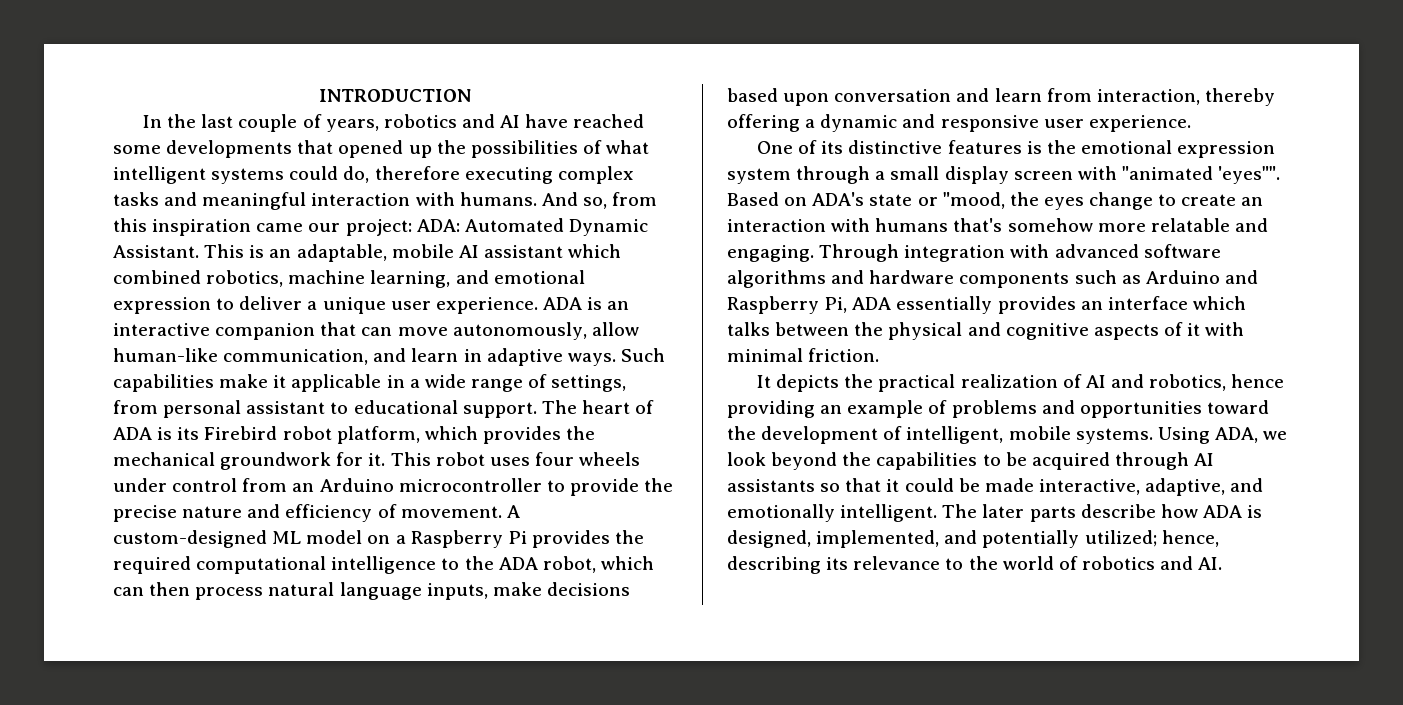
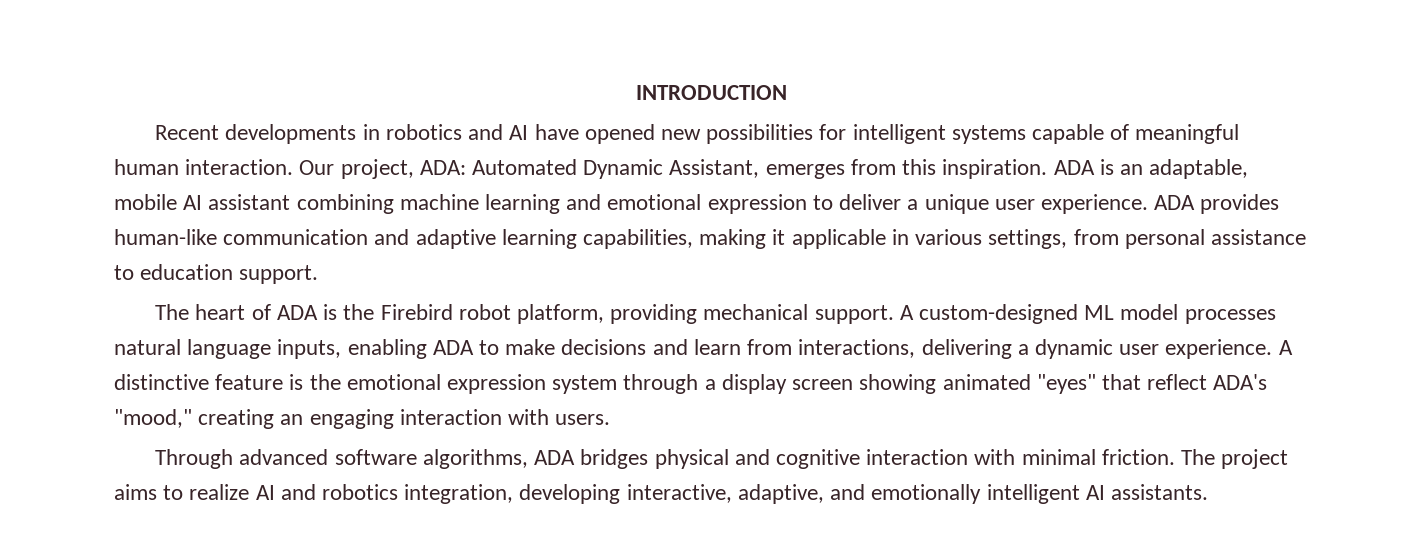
[143,114,645,132] [113,140,650,158] [113,166,634,184] [113,192,658,210] [113,218,648,236] [113,244,245,258] In the last couple of years, robotics and AI have reached some developments that opened up the possibilities of what intelligent systems could do, therefore executing complex tasks and meaningful interaction with humans. And so, from this inspiration came our project: ADA: Automated Dynamic Assistant. This -> [155,124,1240,144] [114,159,1095,179] Recent developments in robotics and AI have opened new possibilities for intelligent systems capable of meaningful human interaction. Our project, ADA: Automated Dynamic Assistant, emerges from this inspiration. ADA
[568,244,622,258] [113,270,451,288] which combined robotics, machine learning, -> [296,194,561,214] combining machine learning
[587,297,630,310] [113,322,639,340] [113,348,665,366] [113,374,627,392] [113,400,537,418] is an interactive companion that can move autonomously, allow human-like communication, and learn in adaptive ways. Such capabilities make it applicable in a wide range of settings, from personal assistant to educational support. -> [1200,194,1280,214] [114,229,1306,249] [114,264,319,284] provides human-like communication and adaptive learning capabilities, making it applicable in various settings, from personal assistance to education support. //
[177,427,200,440] its -> [343,304,375,320] the
[424,426,596,444] [113,452,641,470] [113,478,674,496] [113,504,520,522] [113,530,645,548] [113,556,654,574] [113,582,630,600] [727,88,1275,106] [727,114,1191,132] [757,140,1022,154] which provides the mechanical groundwork for it. This robot uses four wheels under control from an Arduino microcontroller to provide the precise nature and efficiency of movement. A custom-designed ML model on a Raspberry Pi provides the required computational intelligence to the ADA robot, which can then process natural language inputs, make decisions based upon conversation and learn from interaction, thereby offering a dynamic and responsive user experience. // One of its distinctive features -> [610,304,1276,324] [114,339,1293,359] [114,374,284,390] providing mechanical support. A custom-designed ML model processes natural language inputs, enabling ADA to make decisions and learn from interactions, delivering a dynamic user experience. A distinctive feature
[890,166,940,180] small -> (716, 384) none
[1077,166,1281,184] [727,192,1264,210] [727,218,1268,232] [727,244,1221,262] [727,270,1258,288] [727,296,1246,314] [727,322,1245,340] [727,348,880,362] [757,374,1285,392] [727,400,1269,418] [727,426,1288,444] [727,452,1215,470] [727,478,1264,496] [727,504,1263,522] [727,530,1219,548] [727,556,1223,574] with "animated 'eyes"". Based on ADA's state or "mood, the eyes change to create an interaction with humans that's somehow more relatable and engaging. Through integration with advanced software algorithms and hardware components such as Arduino and Raspberry Pi, ADA essentially provides an interface which talks between the physical and cognitive aspects of it with minimal friction. // It depicts the practical realization of AI and robotics, hence providing an example of problems and opportunities toward the development of intelligent, mobile systems. Using ADA, we look beyond the capabilities to be acquired through AI assistants so that it could be made interactive, adaptive, and emotionally intelligent. The later parts describe how ADA is designed, implemented, and potentially utilized; hence, describing its relevance to the world of robotics and AI. -> [859,374,1268,394] [114,409,611,429] [155,449,1289,469] [114,484,1208,504] showing animated "eyes" that reflect ADA's "mood," creating an engaging interaction with users. // Through advanced software algorithms, ADA bridges physical and cognitive interaction with minimal friction. The project aims to realize AI and robotics integration, developing interactive, adaptive, and emotionally intelligent AI assistants.

